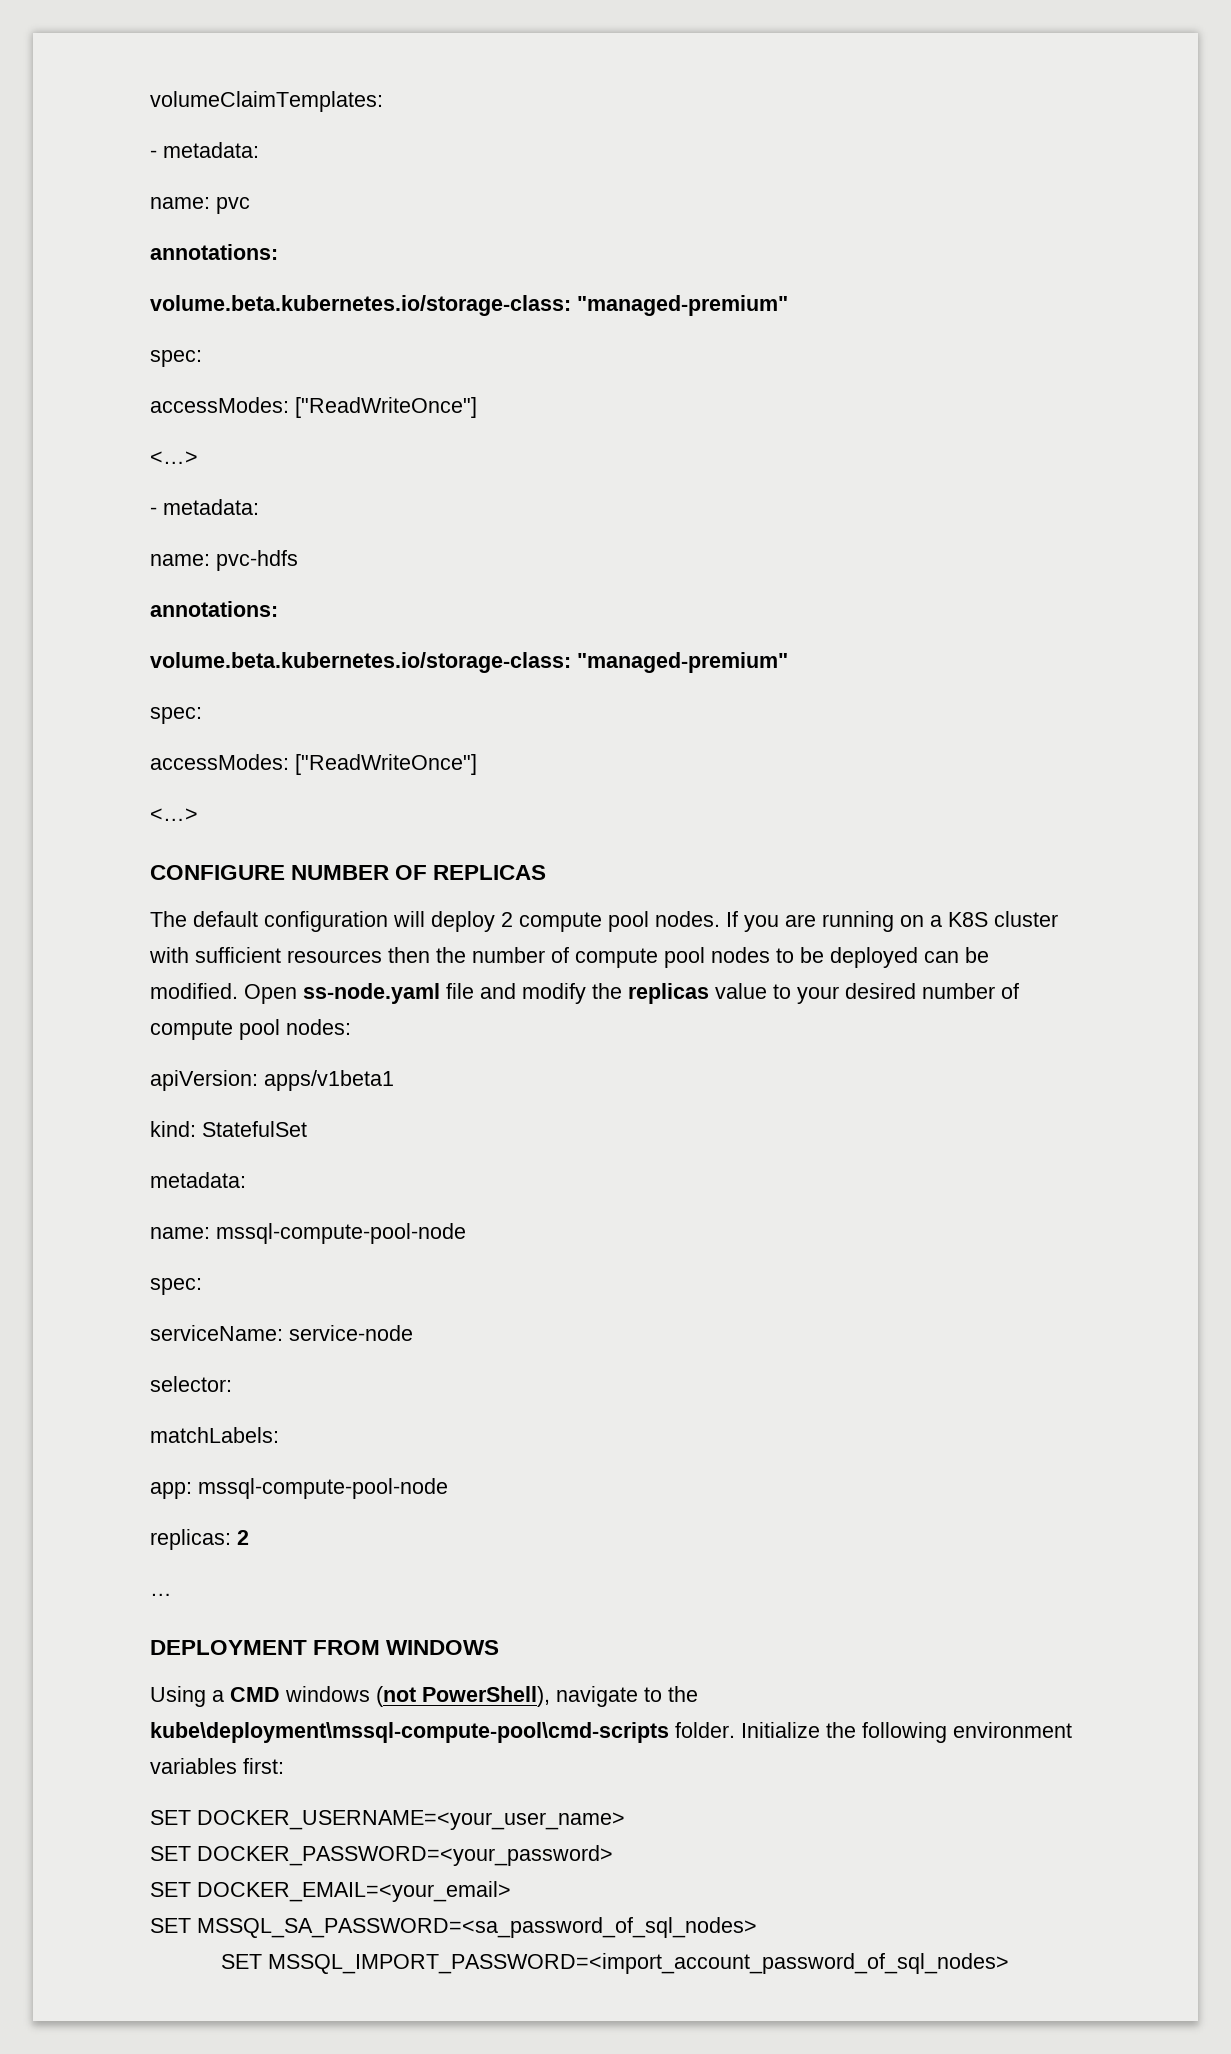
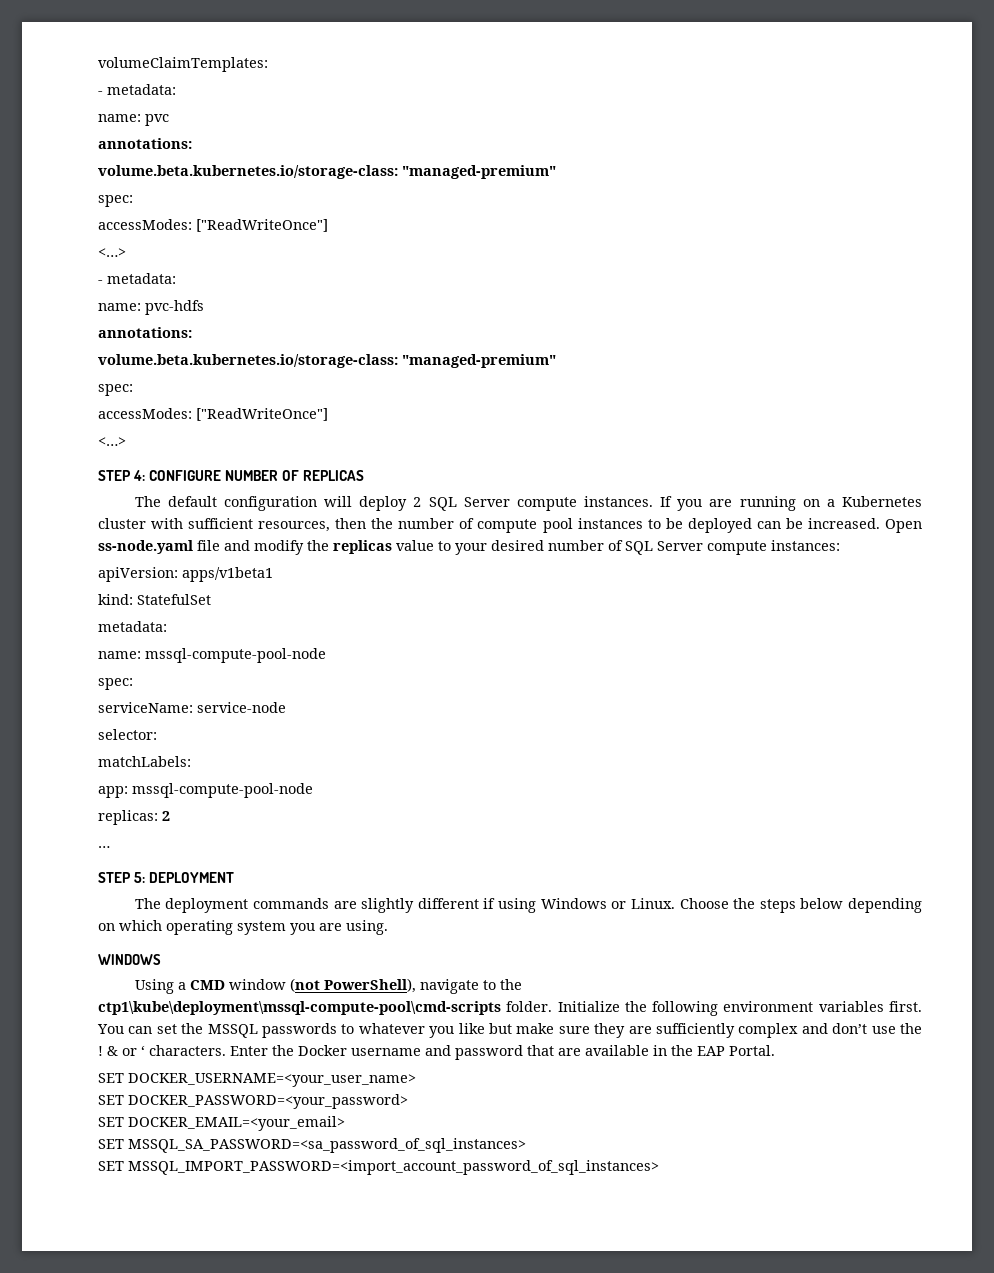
(198, 814) none -> [98,470,146,481] STEP 4:
[519,911,720,932] compute pool nodes. -> [428,496,654,511] SQL Server compute instances.
[948,912,988,927] K8S -> [842,496,923,507] Kubernetes
[287,950,382,963] resources -> [258,521,331,532] resources,
[711,947,770,963] nodes -> [577,518,643,529] instances
[150,983,238,999] modified. -> [807,518,880,529] increased.
[150,1019,351,1040] compute pool nodes: -> [625,540,840,555] SQL Server compute instances:
(172, 1594) none -> [98,872,146,883] STEP 5:
[313,1640,381,1655] FROM -> [134,898,922,913] [98,920,388,935] // The deployment commands are slightly different if using Windows or Linux. Choose the steps below depending on which operating system you are using. //
[285,1686,370,1702] windows -> [228,979,286,990] window
[150,1722,669,1743] kube\deployment\mssql-compute-pool\cmd-scripts -> [98,1001,501,1015] ctp1\kube\deployment\mssql-compute-pool\cmd-scripts
[243,1758,284,1774] first: -> [889,1001,923,1012] [97,1023,922,1038] [98,1045,775,1060] first. You can set the MSSQL passwords to whatever you like but make sure they are sufficiently complex and don’t use the ! & or ‘ characters. Enter the Docker username and password that are available in the EAP Portal.
[197,1917,757,1938] [221,1953,1010,1974] MSSQL_SA_PASSWORD=<sa_password_of_sql_nodes> // SET MSSQL_IMPORT_PASSWORD=<import_account_password_of_sql_nodes> -> [128,1138,526,1153] [98,1160,659,1175] MSSQL_SA_PASSWORD=<sa_password_of_sql_instances> // SET MSSQL_IMPORT_PASSWORD=<import_account_password_of_sql_instances>

